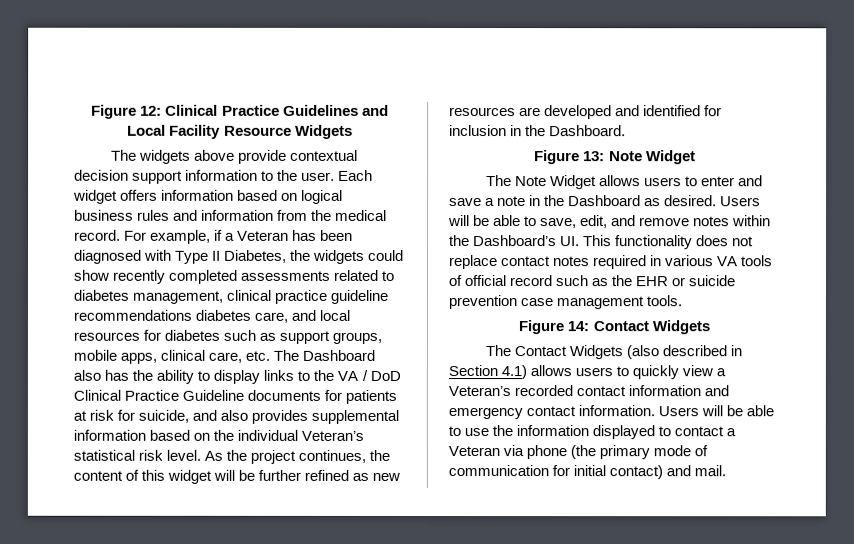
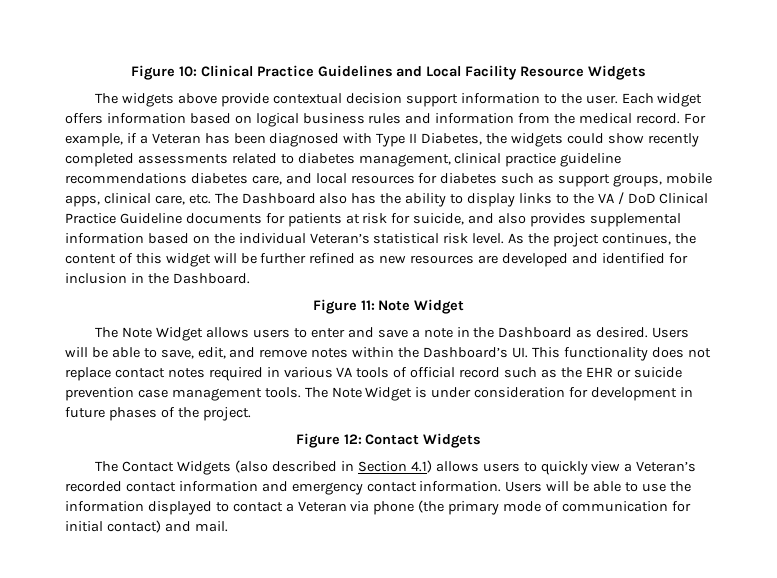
[91,104,163,119] Figure 12: -> [130,65,197,80] Figure 10:
[583,151,606,162] 13: -> [360,300,375,310] 11:
[518,320,590,335] // Figure 14: -> [304,387,693,401] [65,407,251,421] [295,433,362,448] The Note Widget is under consideration for development in future phases of the project. // Figure 12:

